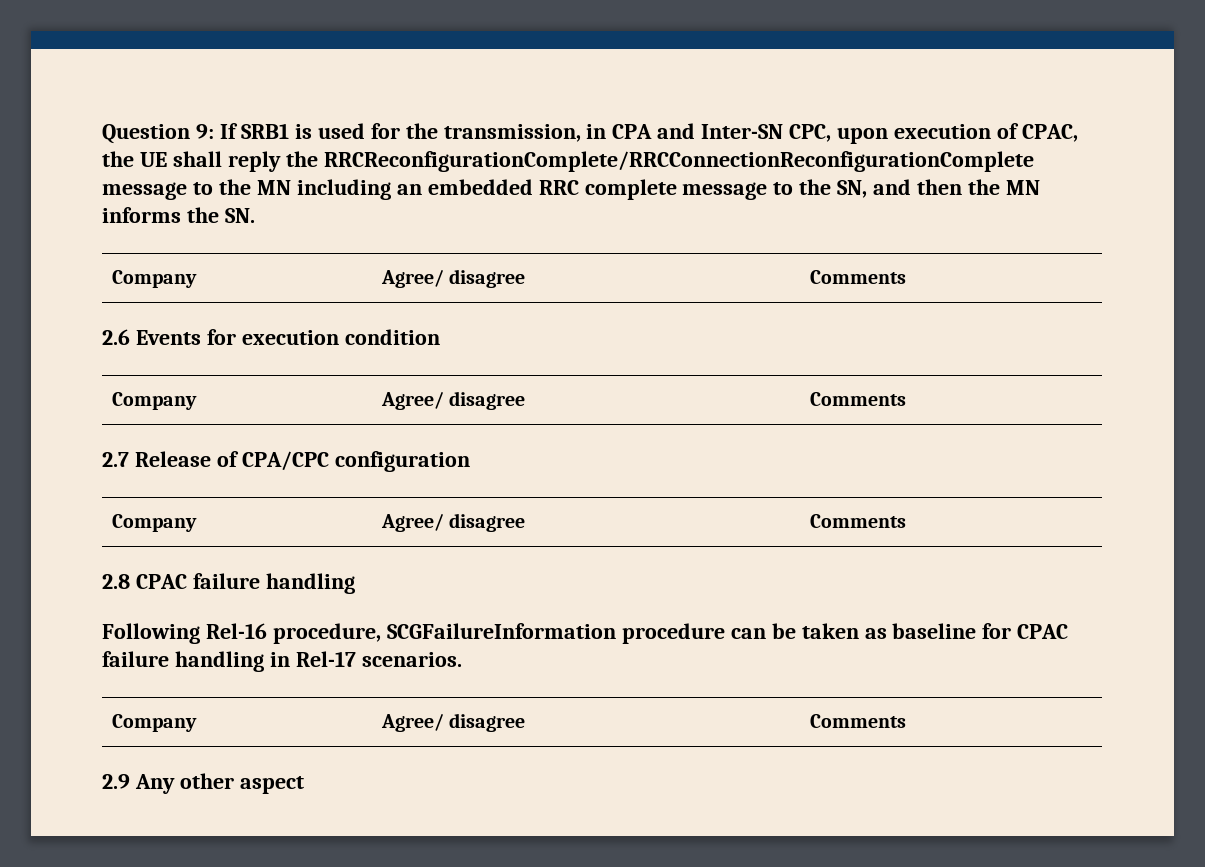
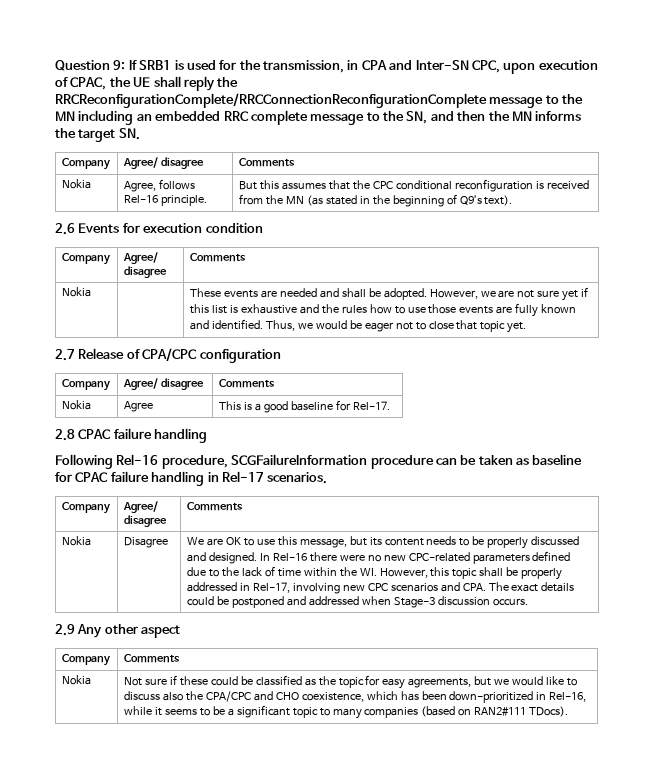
(219, 215) none -> [78,129,116,142] target
(906, 277) none -> [61,179,91,189] [123,179,195,192] [123,195,207,206] [238,179,589,192] [238,194,513,207] // Nokia | Agree, follows Rel-16 principle. | But this assumes that the CPC conditional reconfiguration is received from the MN (as stated in the beginning of Q9’s text).
(906, 399) none -> [61,287,91,297] [189,287,589,301] [189,303,577,317] [189,319,527,333] // Nokia | | These events are needed and shall be adopted. However, we are not sure yet if this list is exhaustive and the rules how to use those events are fully known and identified. Thus, we would be eager not to close that topic yet.
(906, 521) none -> [61,400,91,410] [123,401,153,412] [218,400,390,413] // Nokia | Agree | This is a good baseline for Rel-17.
[102,773,304,794] // 2.9 Any other aspect -> [61,536,91,546] [123,537,168,548] [186,536,580,549] [186,551,571,564] [186,566,563,580] [186,582,575,594] [186,596,528,608] [55,624,181,638] [61,654,110,666] [123,654,180,663] [61,675,91,685] [123,675,578,689] [123,691,587,703] [123,705,569,719] // Nokia | Disagree | We are OK to use this message, but its content needs to be properly discussed and designed. In Rel-16 there were no new CPC-related parameters defined due to the lack of time within the WI. However, this topic shall be properly addressed in Rel-17, involving new CPC scenarios and CPA. The exact details could be postponed and addressed when Stage-3 discussion occurs. // 2.9 Any other aspect // Company | Comments // Nokia | Not sure if these could be classified as the topic for easy agreements, but we would like to discuss also the CPA/CPC and CHO coexistence, which has been down-prioritized in Rel-16, while it seems to be a significant topic to many companies (based on RAN2#111 TDocs).

